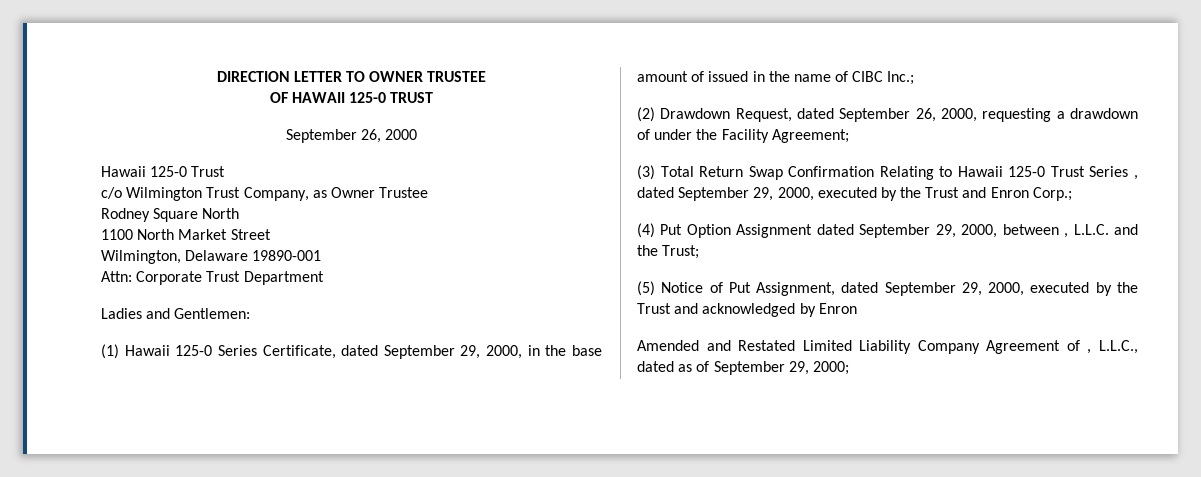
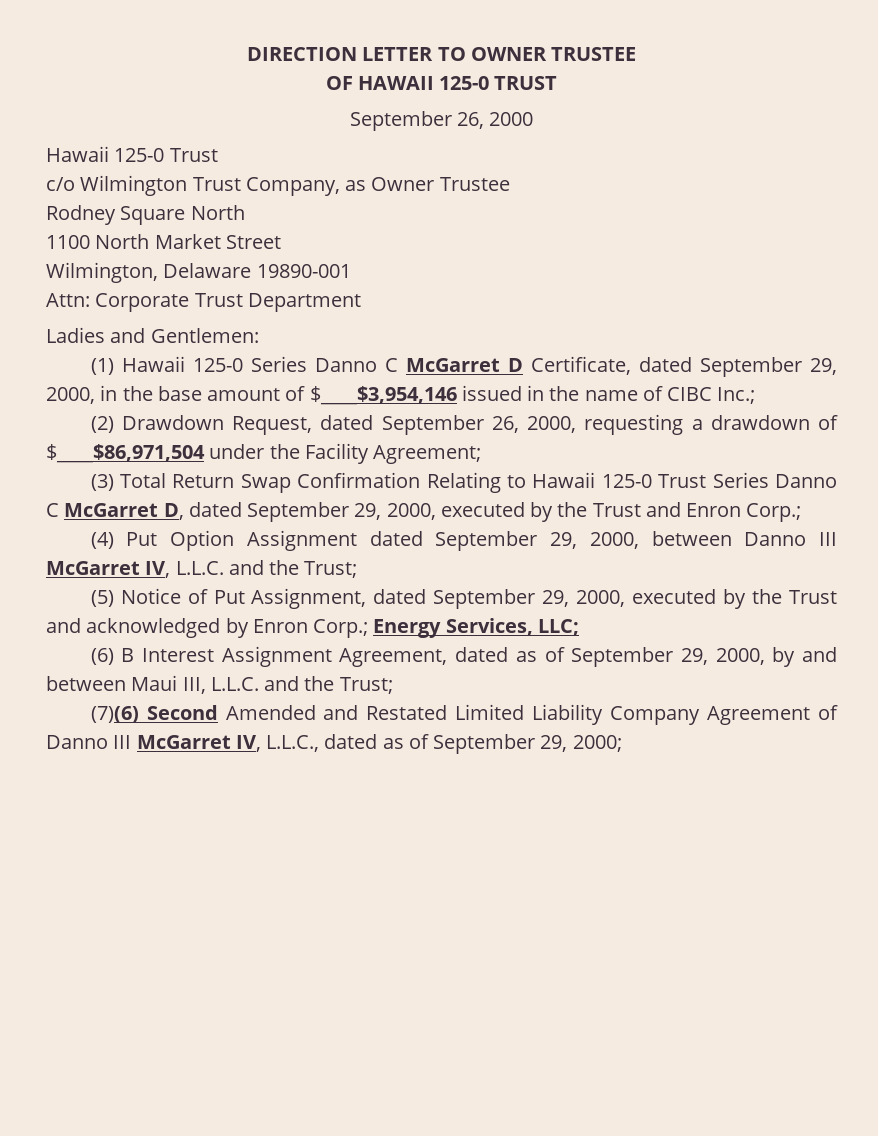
(257, 350) none -> [314,358,523,372] Danno C McGarret D
(705, 76) none -> [309,386,457,405] $____$3,954,146
(650, 134) none -> [46,444,205,463] $____$86,971,504
[1134,175,1138,180] , -> [775,474,838,488] [46,503,184,520] Danno C McGarret D,
[1064,233,1069,238] , -> [744,532,837,546] [46,561,171,578] Danno III McGarret IV,
(857, 308) // -> [313,618,579,638] [90,646,837,667] [46,675,393,694] [90,705,218,723] Corp.; Energy Services, LLC; // (6) B Interest Assignment Agreement, dated as of September 29, 2000, by and between Maui III, L.L.C. and the Trust; // (7)(6) Second
[1087,349,1092,354] , -> [46,735,261,752] Danno III McGarret IV,

